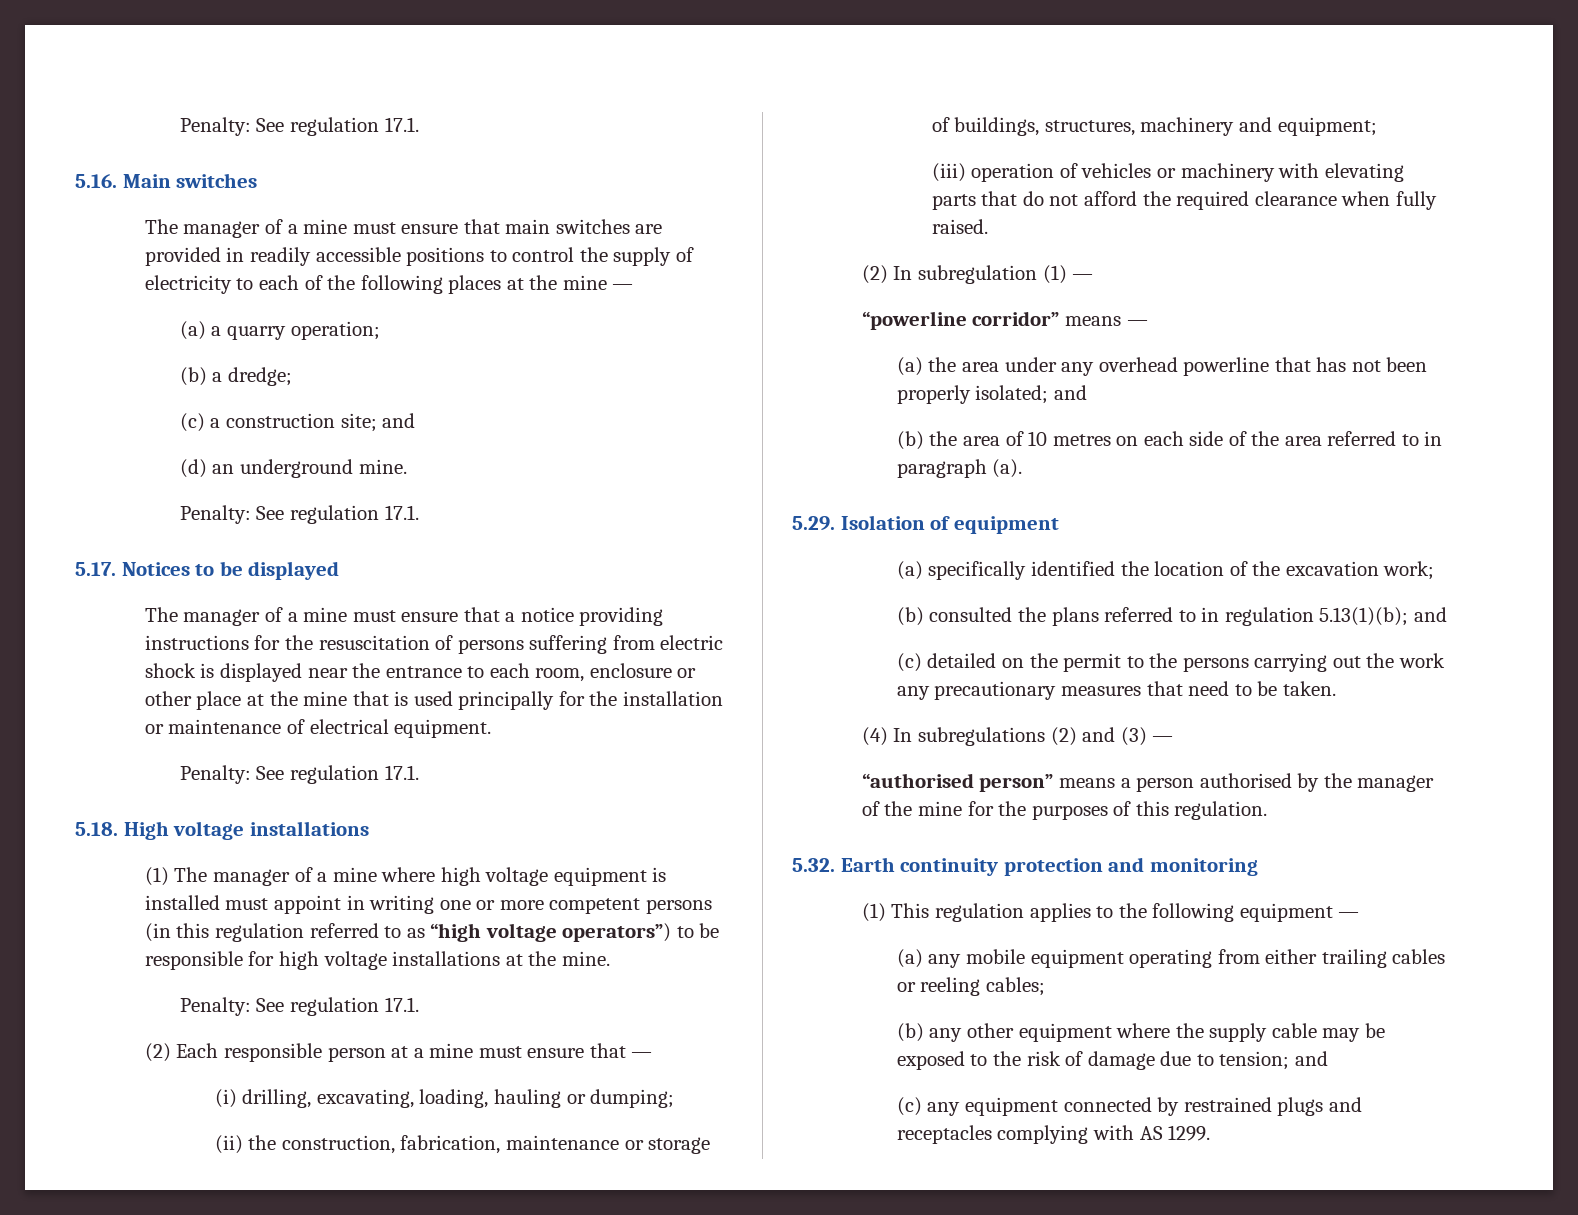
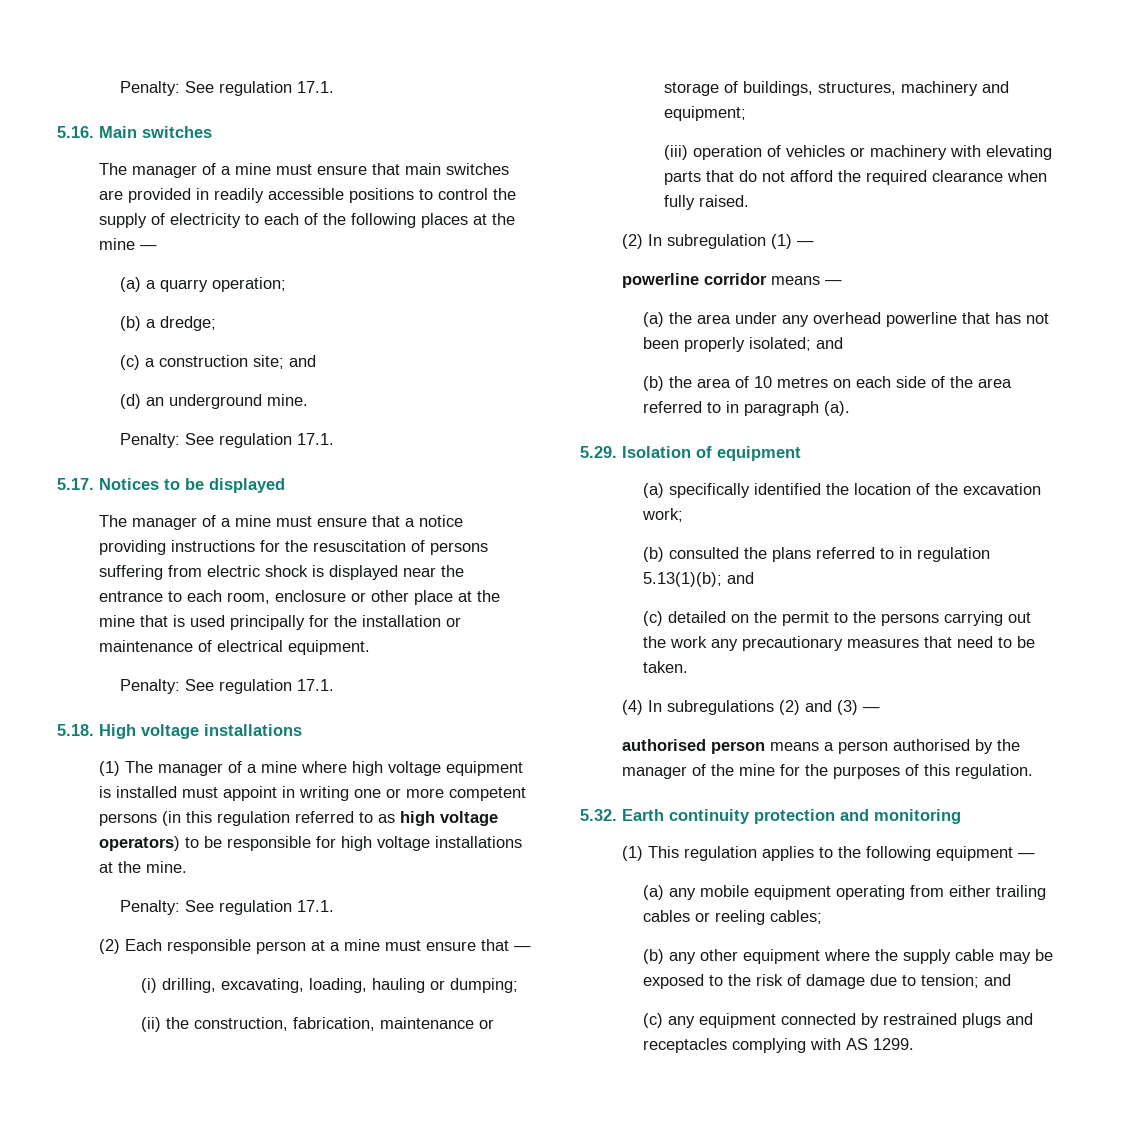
[430,923,672,942] “high voltage operators”) -> [399,811,498,826] [98,836,180,851] high voltage operators)
[861,311,1060,330] “powerline corridor” -> [621,273,767,288] powerline corridor
[861,773,1054,792] “authorised person” -> [621,739,765,754] authorised person

